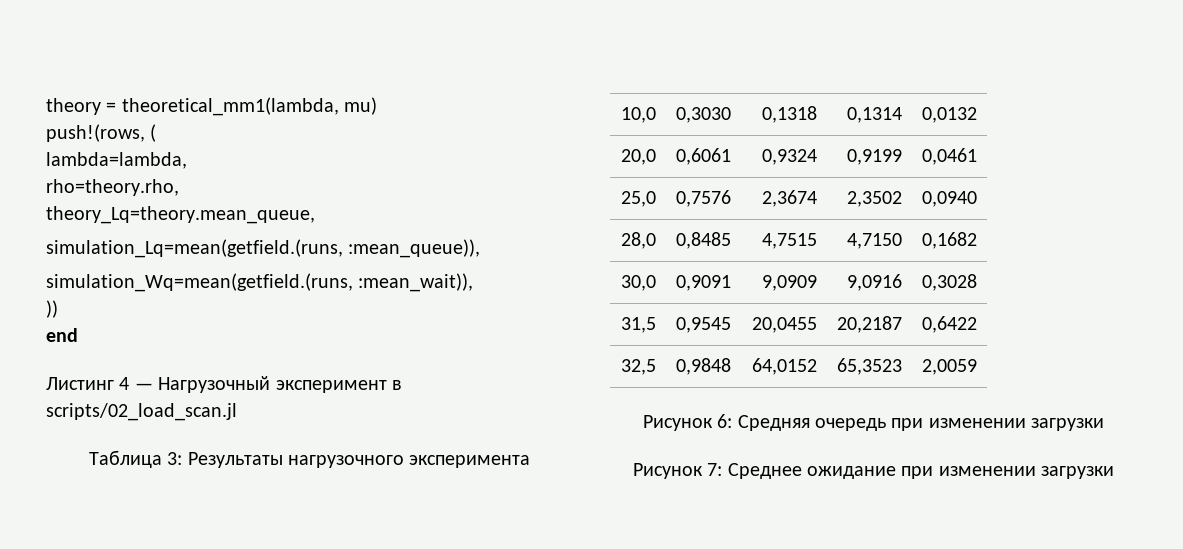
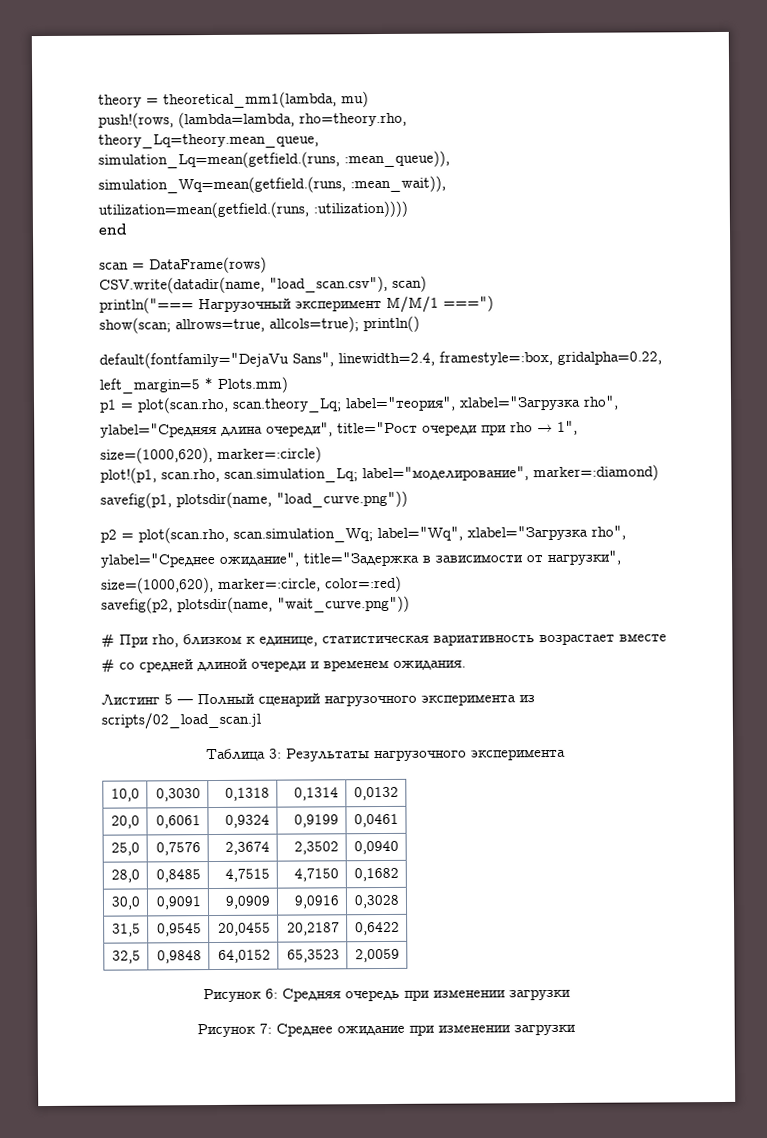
[150,124,157,142] [46,152,187,169] ( // lambda=lambda, // -> [178,111,295,129] (lambda=lambda,
[46,300,58,318] )) -> [98,200,408,219] utilization=mean(getfield.(runs, :utilization))))
[46,376,402,393] Листинг 4 — Нагрузочный эксперимент в -> [99,256,267,274] [99,275,427,294] [99,295,494,314] [99,315,420,334] [99,350,662,369] [99,376,288,394] [99,395,619,414] [100,420,578,438] [100,446,322,464] [100,464,659,484] [100,490,408,509] [100,525,626,544] [100,550,621,568] [101,575,402,594] [101,595,410,614] [101,633,667,648] [101,658,466,673] [101,693,535,707] scan = DataFrame(rows) // CSV.write(datadir(name, "load_scan.csv"), scan) // println("=== Нагрузочный эксперимент M/M/1 ===") // show(scan; allrows=true, allcols=true); println() // default(fontfamily="DejaVu Sans", linewidth=2.4, framestyle=:box, gridalpha=0.22, // left_margin=5 * Plots.mm) // p1 = plot(scan.rho, scan.theory_Lq; label="теория", xlabel="Загрузка rho", // ylabel="Средняя длина очереди", title="Рост очереди при rho → 1", // size=(1000,620), marker=:circle) // plot!(p1, scan.rho, scan.simulation_Lq; label="моделирование", marker=:diamond) // savefig(p1, plotsdir(name, "load_curve.png")) // p2 = plot(scan.rho, scan.simulation_Wq; label="Wq", xlabel="Загрузка rho", // ylabel="Среднее ожидание", title="Задержка в зависимости от нагрузки", // size=(1000,620), marker=:circle, color=:red) // savefig(p2, plotsdir(name, "wait_curve.png")) // # При rho, близком к единице, статистическая вариативность возрастает вместе // # со средней длиной очереди и временем ожидания. // Листинг 5 — Полный сценарий нагрузочного эксперимента из

